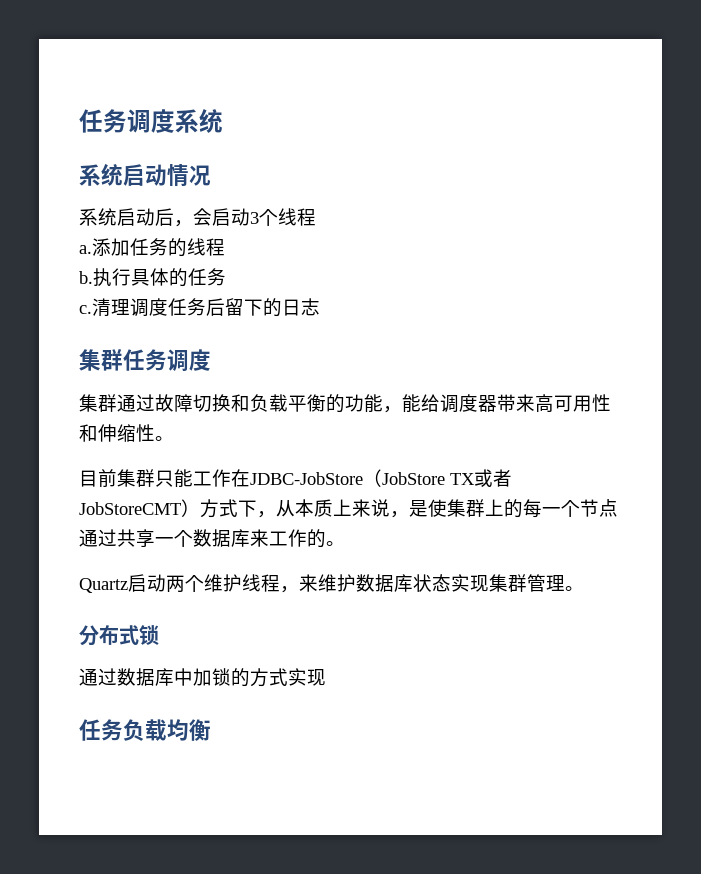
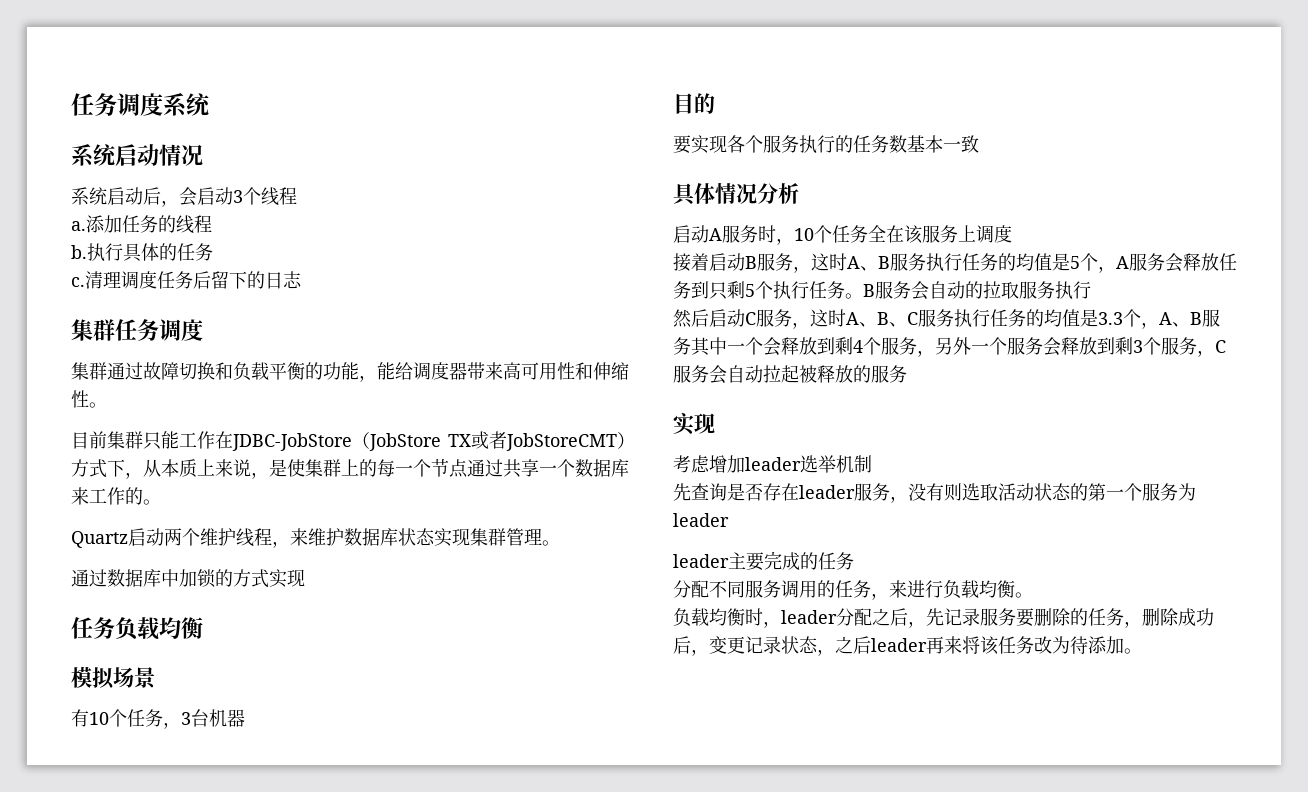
[79,625,159,646] // 分布式锁 -> (560, 543) none
(211, 730) none -> [71,667,156,689] [71,709,245,729] [673,93,715,114] [673,135,979,154] [673,183,799,206] [673,225,1012,245] [673,253,1237,273] [673,281,1091,300] [673,309,1220,329] [673,337,1226,357] [673,365,907,384] [673,413,715,435] [673,455,872,473] [673,483,1196,503] [673,513,729,527] [673,551,854,571] [673,580,1033,600] [673,608,1214,628] [673,636,1142,656] // 模拟场景 // 有10个任务，3台机器 // 目的 // 要实现各个服务执行的任务数基本一致 // 具体情况分析 // 启动A服务时，10个任务全在该服务上调度 // 接着启动B服务，这时A、B服务执行任务的均值是5个，A服务会释放任务到只剩5个执行任务。B服务会自动的拉取服务执行 // 然后启动C服务，这时A、B、C服务执行任务的均值是3.3个，A、B服务其中一个会释放到剩4个服务，另外一个服务会释放到剩3个服务，C服务会自动拉起被释放的服务 // 实现 // 考虑增加leader选举机制 // 先查询是否存在leader服务，没有则选取活动状态的第一个服务为leader // leader主要完成的任务 // 分配不同服务调用的任务，来进行负载均衡。 // 负载均衡时，leader分配之后，先记录服务要删除的任务，删除成功后，变更记录状态，之后leader再来将该任务改为待添加。

